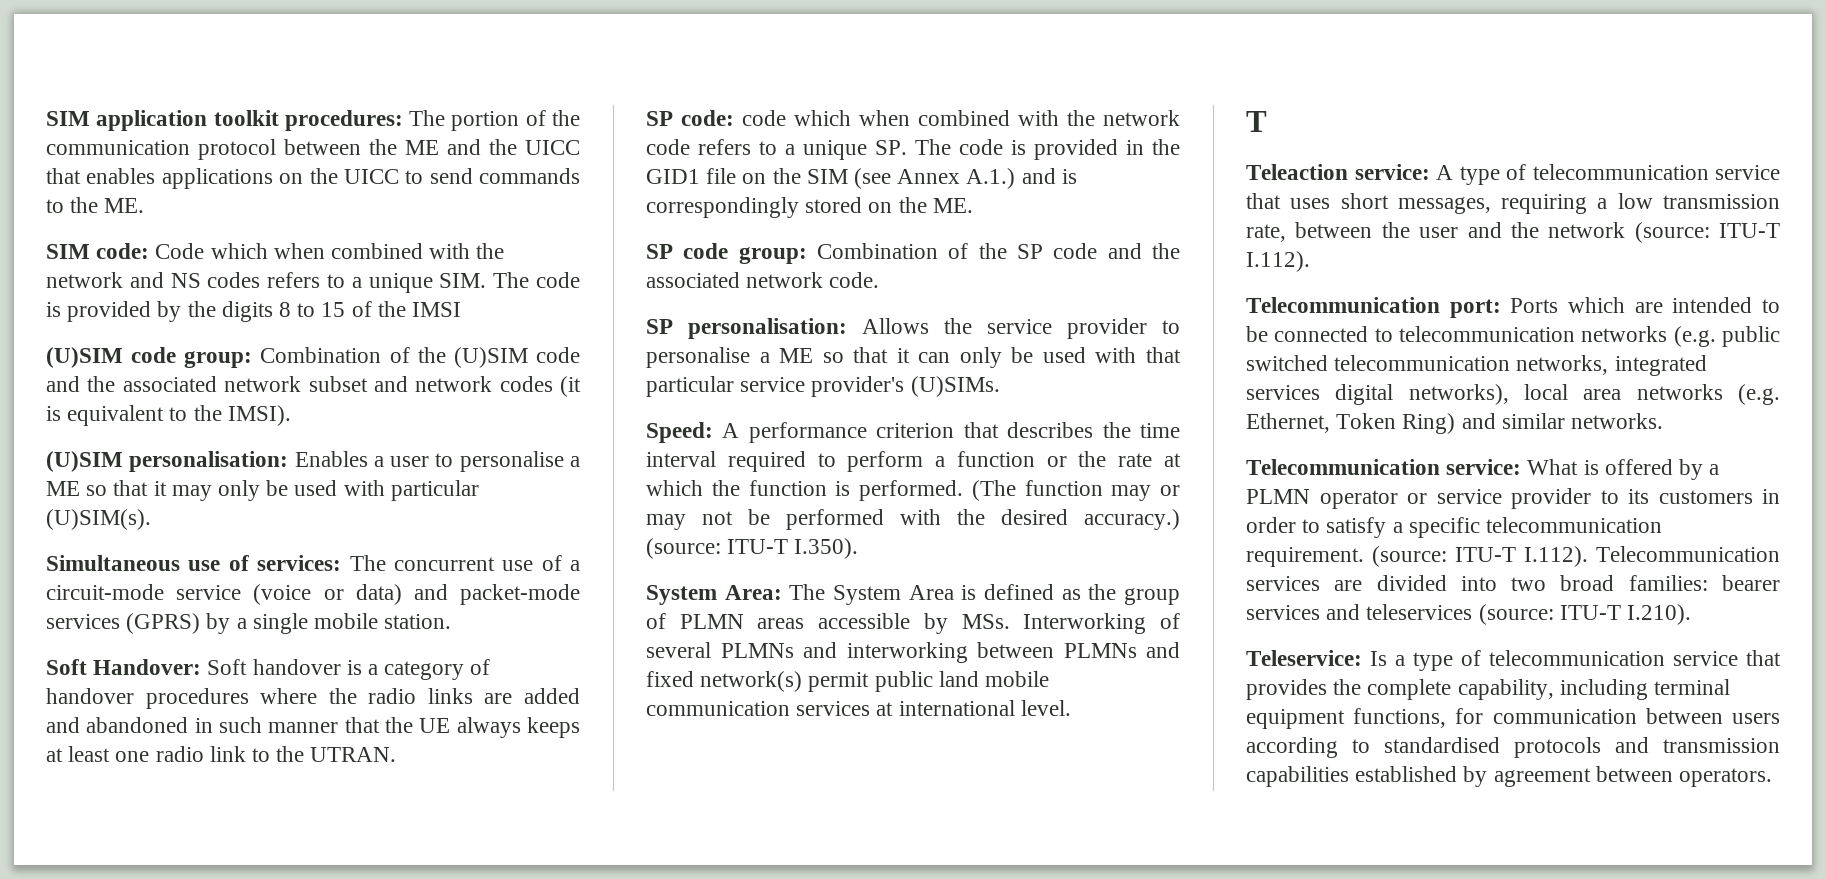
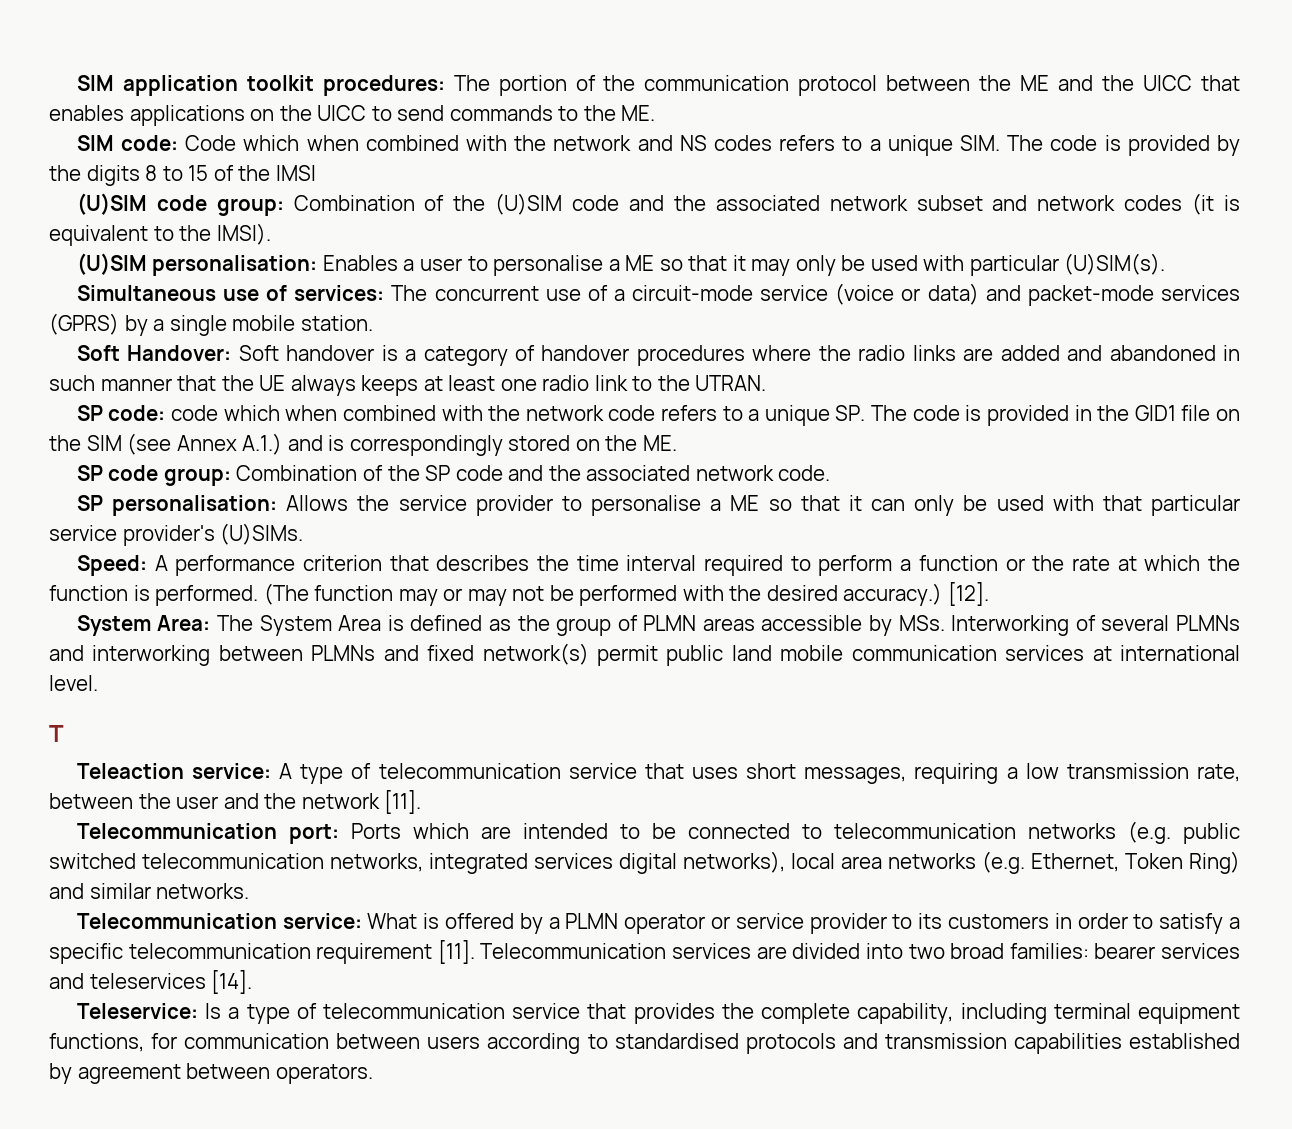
[646,538,859,559] (source: ITU-T I.350). -> [948,582,990,606] [12].
[1634,222,1780,243] [1246,251,1310,272] (source: ITU-T I.112). -> [384,790,422,814] [11].
[1246,546,1588,567] requirement. (source: ITU-T I.112). -> [316,940,475,964] requirement [11].
[1478,604,1692,625] (source: ITU-T I.210). -> [211,970,253,994] [14].

